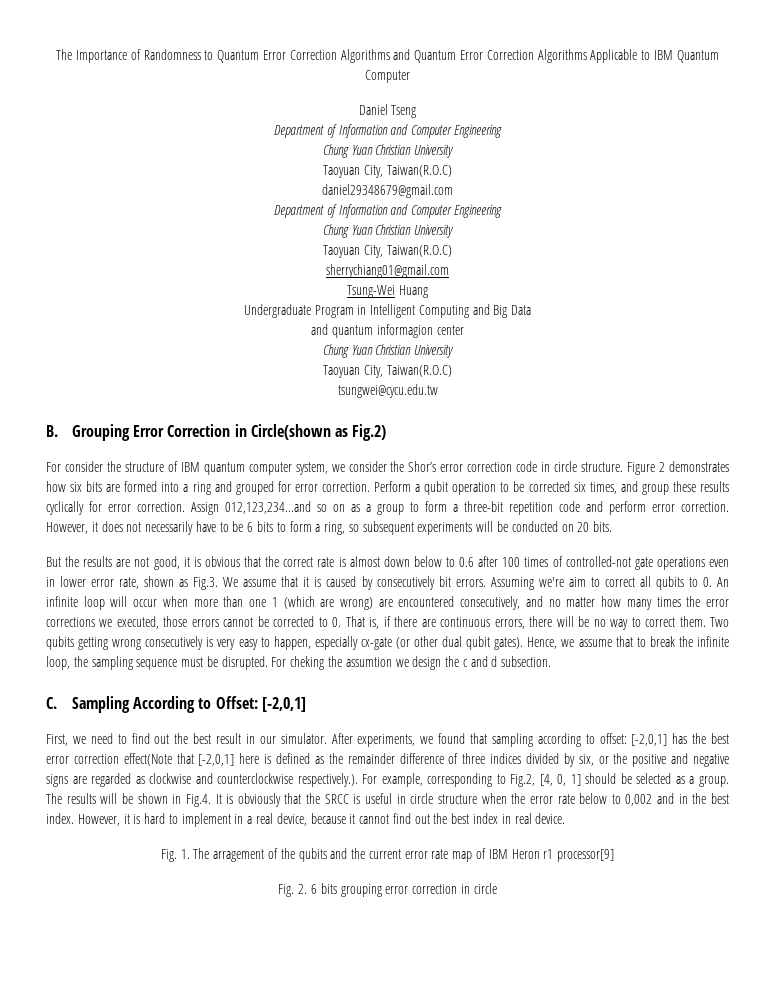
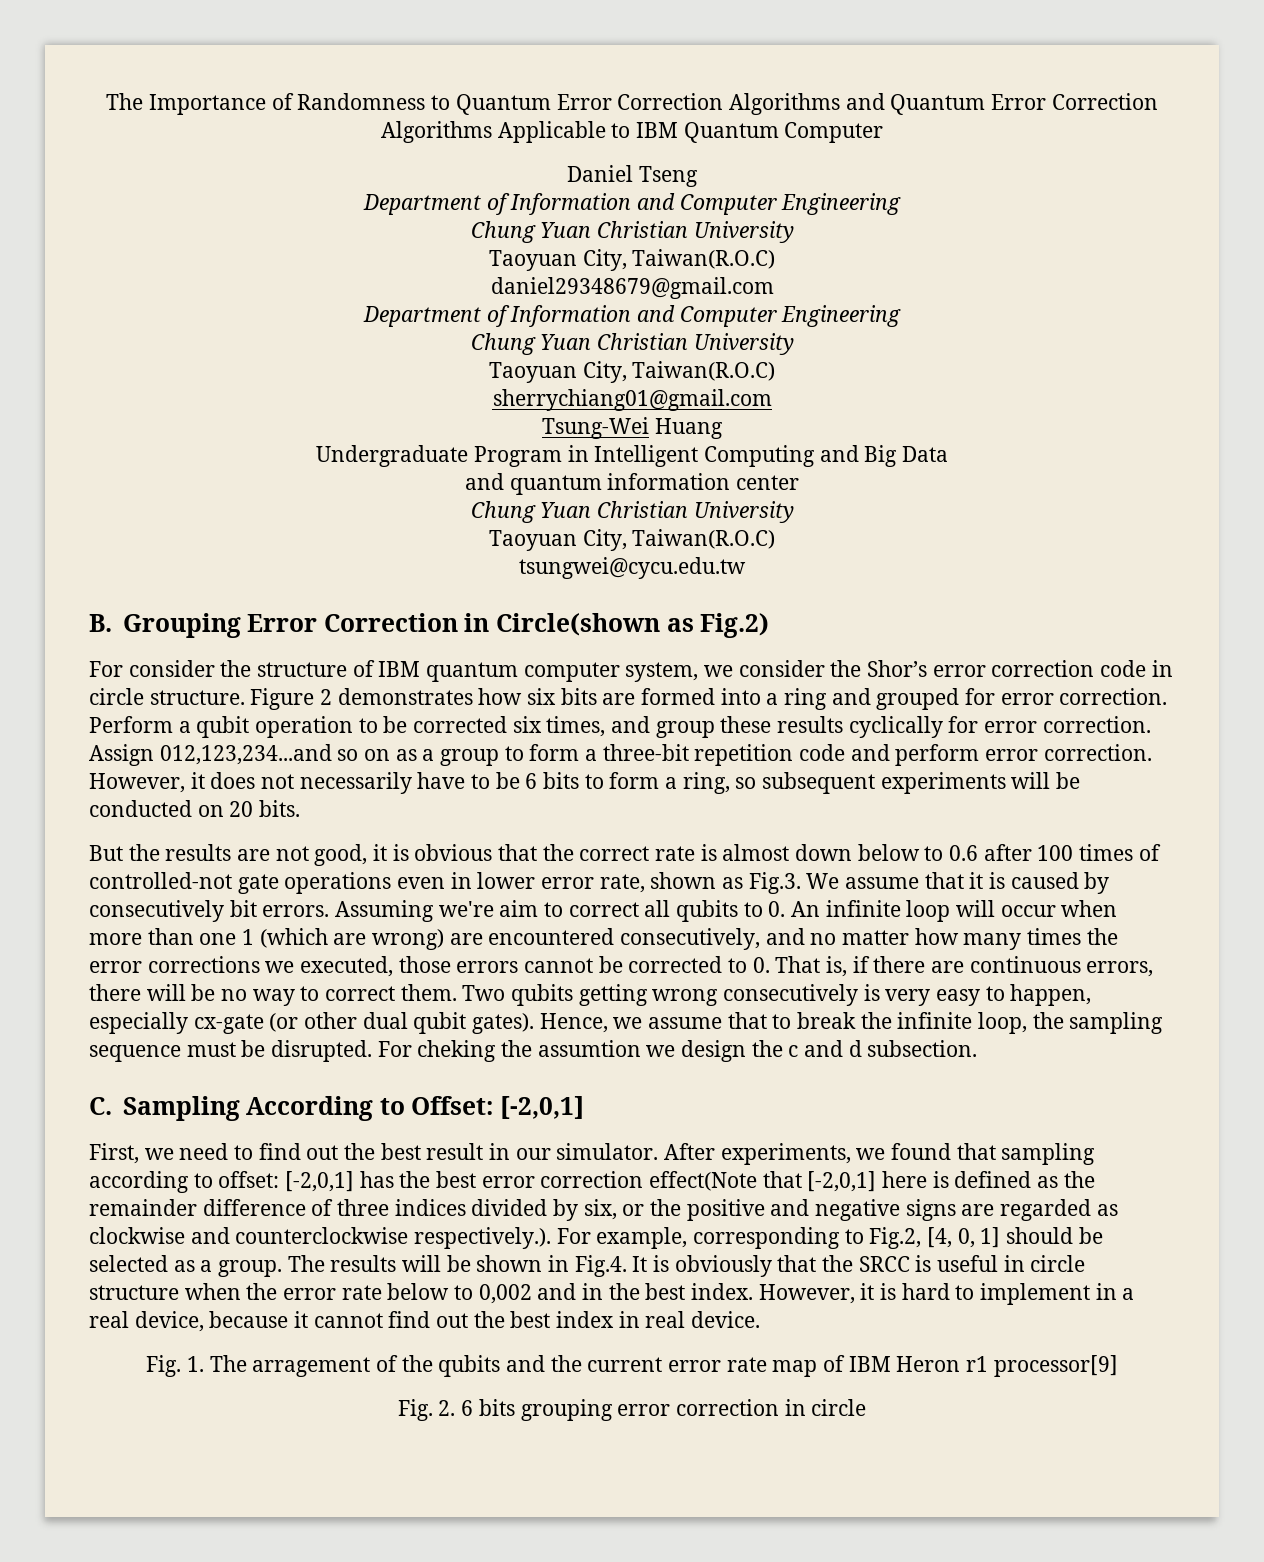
[376,324,433,338] informagion -> [607,473,731,490] information

